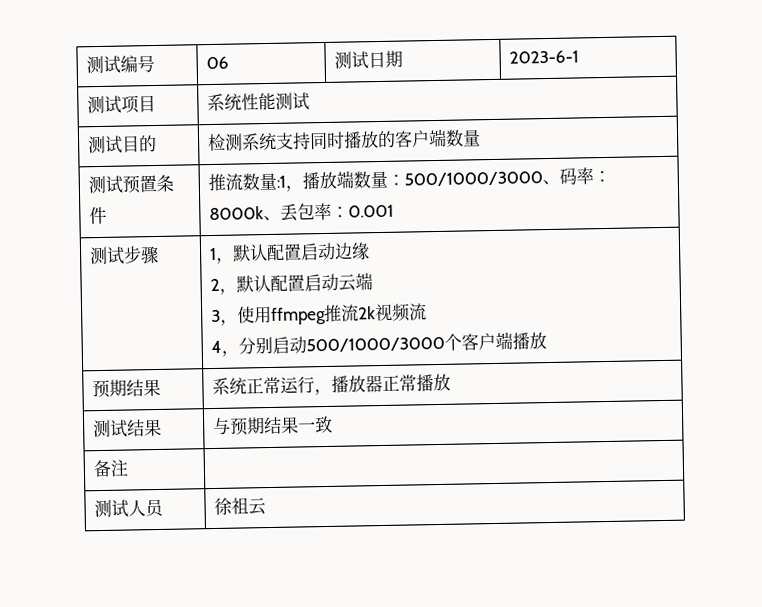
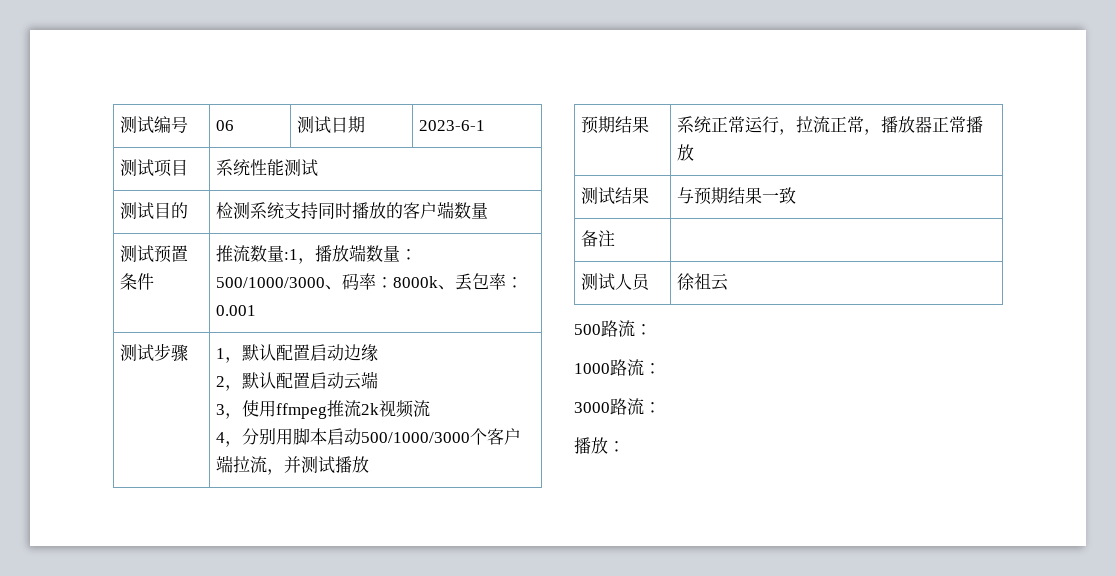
(274, 345) none -> [276,428,328,445] 用脚本
(514, 340) none -> [233,456,336,475] 拉流，并测试
(333, 392) none -> [796,116,882,135] 拉流正常，
(267, 506) none -> [574,320,652,337] [574,359,661,376] [574,398,661,415] [574,437,625,454] // 500路流： // 1000路流： // 3000路流： // 播放：

